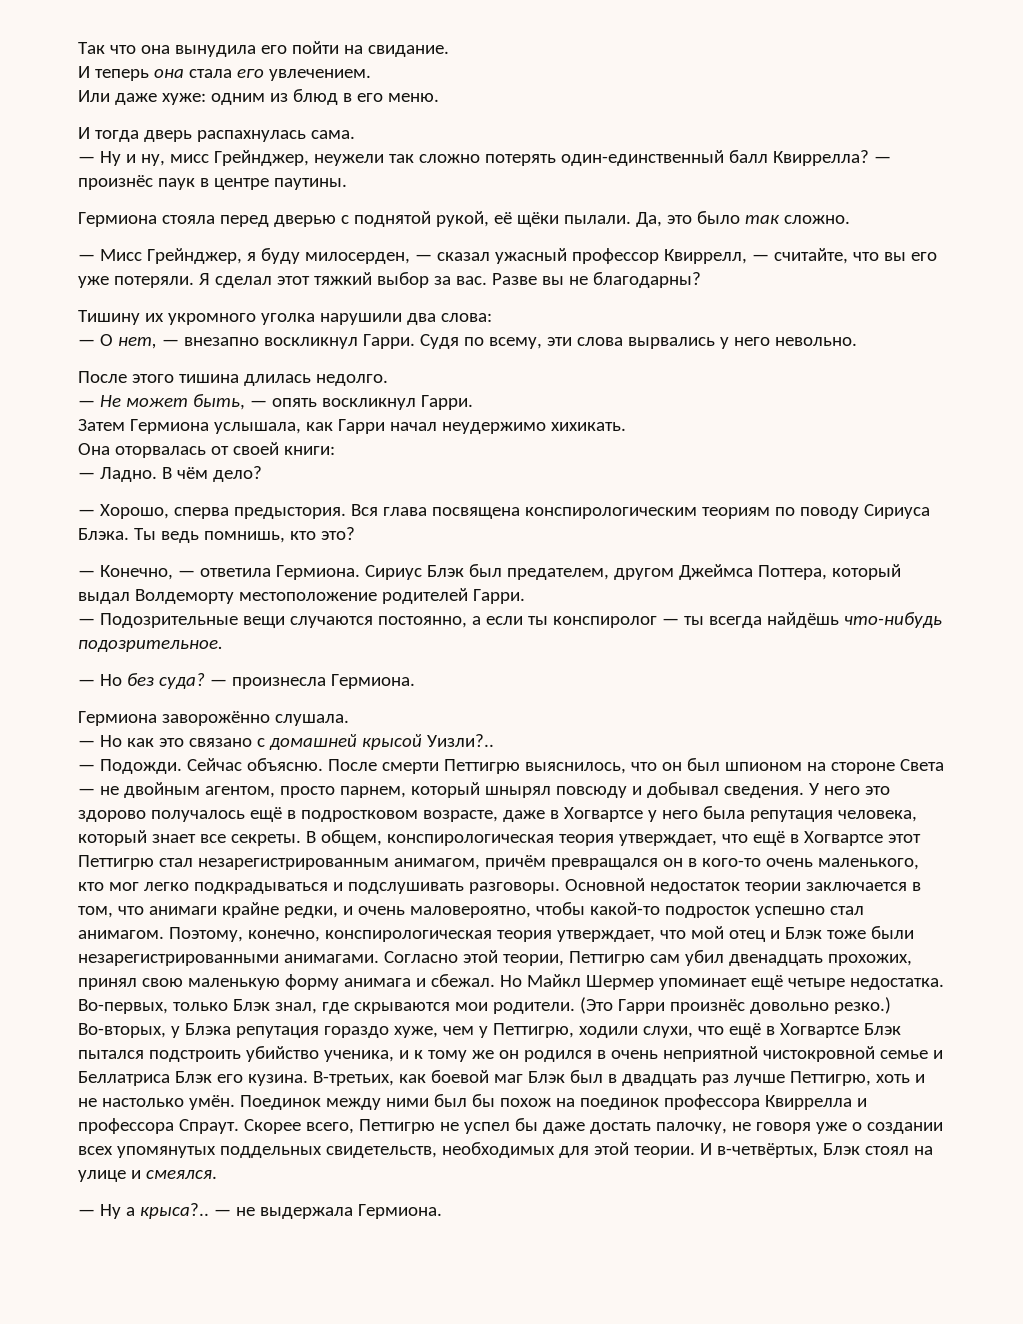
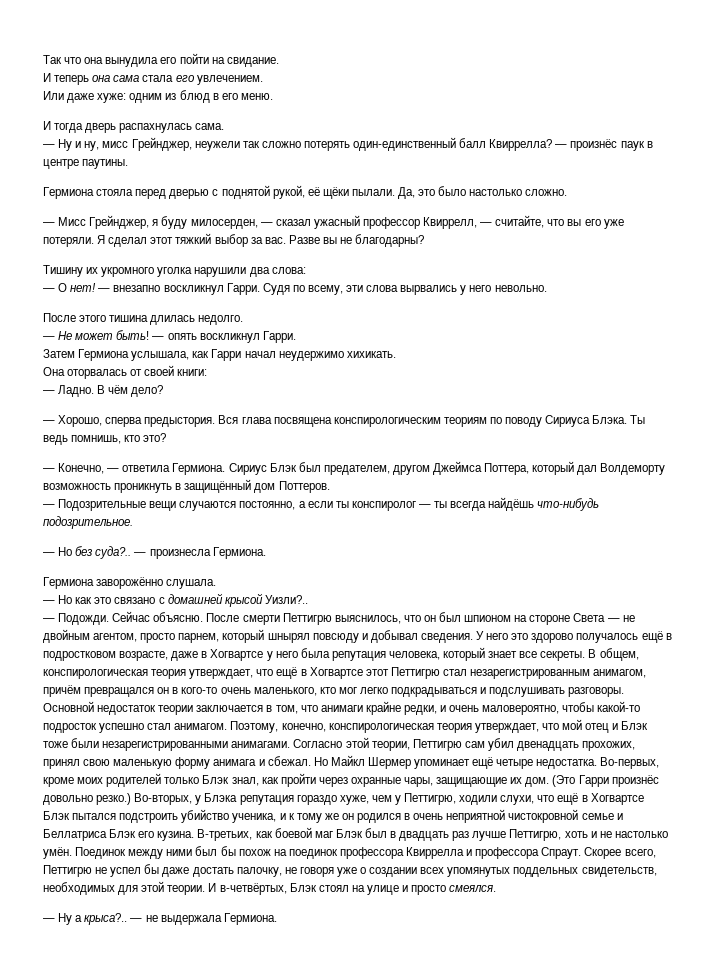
(184, 73) none -> [113,75,140,82] сама
[744,215,780,224] так -> [469,189,523,196] настолько
[117,337,157,349] нет, -> [70,283,97,292] нет!
[192,394,245,410] быть, -> [116,330,150,340] быть!
[78,588,525,604] выдал Волдеморту местоположение родителей Гарри. -> [577,463,666,475] [43,479,330,493] дал Волдеморту возможность проникнуть в защищённый дом Поттеров.
[158,673,205,689] суда? -> [95,546,132,559] суда?..
[172,999,575,1014] только Блэк знал, где скрываются мои родители. -> [43,773,550,787] кроме моих родителей только Блэк знал, как пройти через охранные чары, защищающие их дом.
(141, 1174) none -> [411,885,447,895] просто

